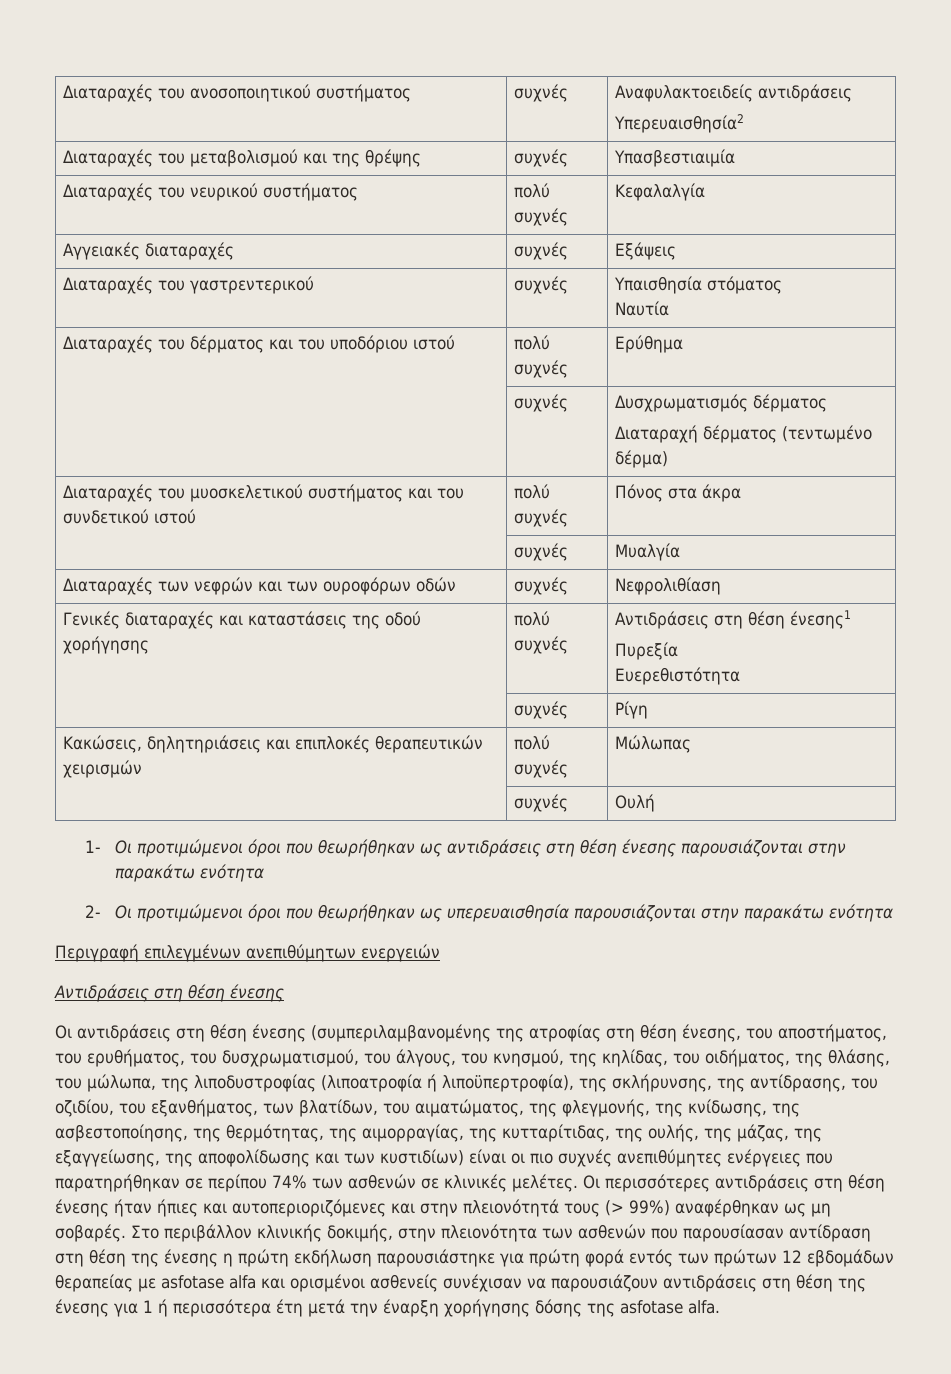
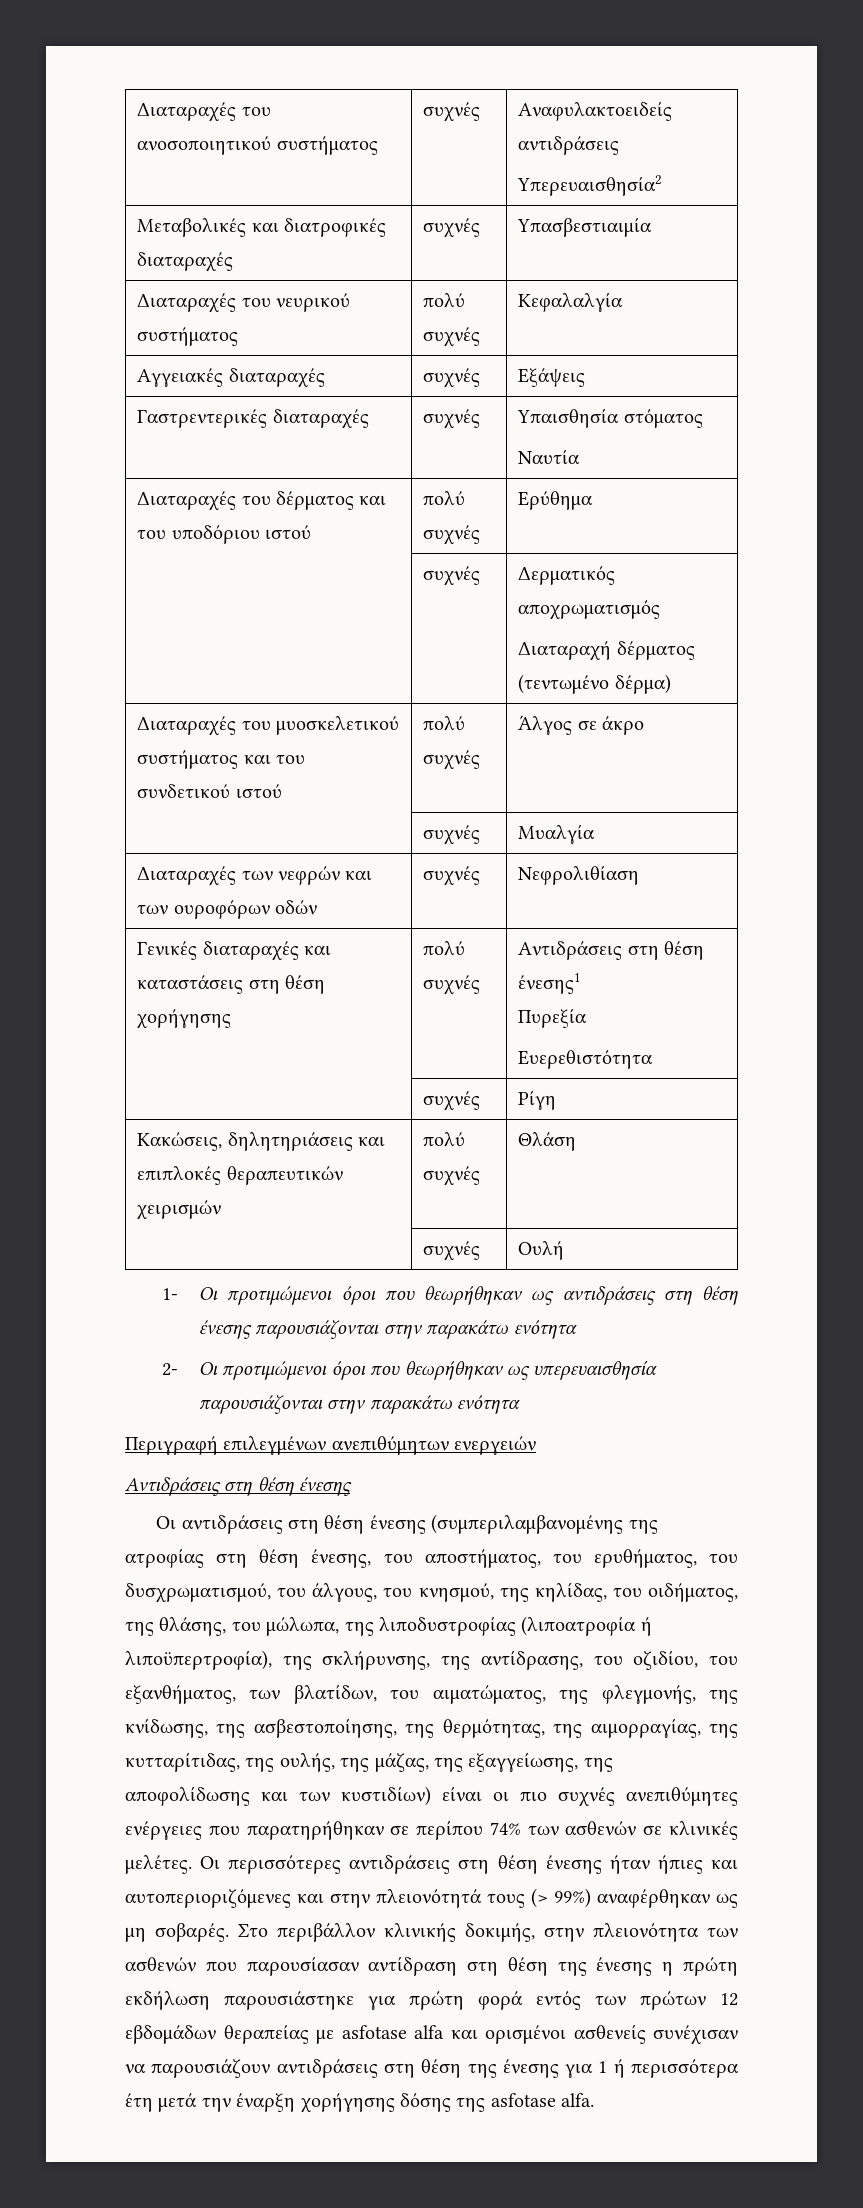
[62,149,421,167] Διαταραχές του μεταβολισμού και της θρέψης -> [137,218,386,237] [137,252,234,272] Μεταβολικές και διατροφικές διαταραχές
[62,276,314,294] Διαταραχές του γαστρεντερικού -> [137,409,369,429] Γαστρεντερικές διαταραχές
[614,394,827,412] Δυσχρωματισμός δέρματος -> [518,566,616,585] [518,600,661,620] Δερματικός αποχρωματισμός
[614,484,741,502] Πόνος στα άκρα -> [518,715,644,735] Άλγος σε άκρο
[351,611,421,629] της οδού -> [248,975,325,994] στη θέση
[614,735,691,753] Μώλωπας -> [518,1132,577,1151] Θλάση

